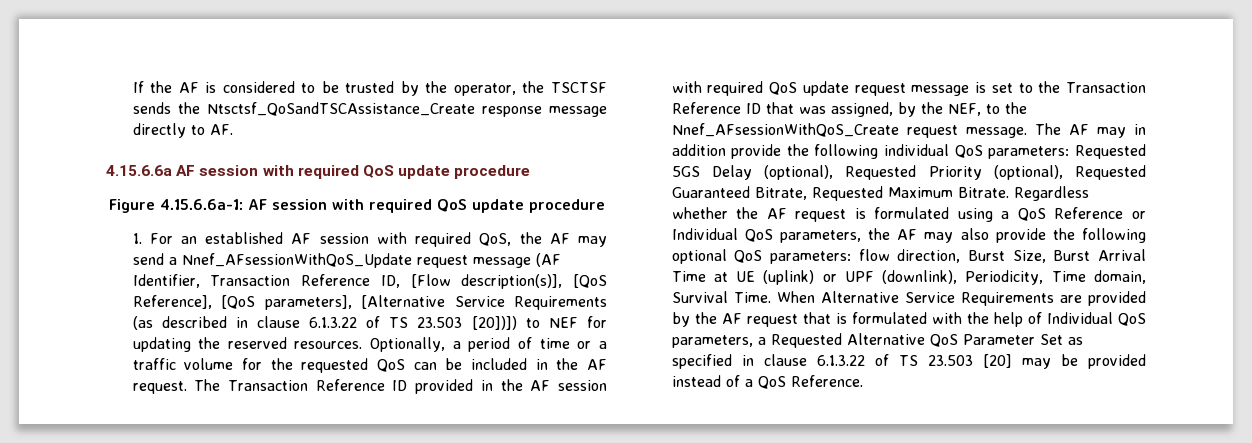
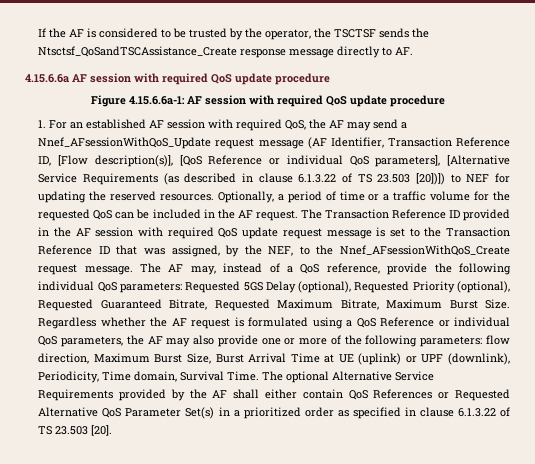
[132,295,256,309] Reference], [QoS -> [208,155,369,166] Reference or individual QoS
[1096,124,1146,138] [671,144,726,156] may in addition -> [190,263,380,275] may, instead of a QoS reference,
[957,187,1009,198] Bitrate. -> [340,299,510,310] Bitrate, Maximum Burst Size.
[671,228,738,240] Individual -> [454,317,510,327] individual
[1052,228,1146,243] [671,249,763,264] the following optional QoS -> [261,335,418,347] one or more of the following
(961, 256) none -> [93,353,150,363] Maximum
[776,291,815,303] When -> [262,371,330,383] The optional
[1059,295,1082,303] are -> (114, 395) none
[746,312,1146,327] [671,333,1063,348] request that is formulated with the help of Individual QoS parameters, a Requested Alternative QoS Parameter Set -> [233,389,511,401] [38,407,334,419] shall either contain QoS References or Requested Alternative QoS Parameter Set(s) in a prioritized order
[982,354,1146,369] [671,375,863,389] [20] may be provided instead of a QoS Reference. -> [91,425,113,436] [20].

